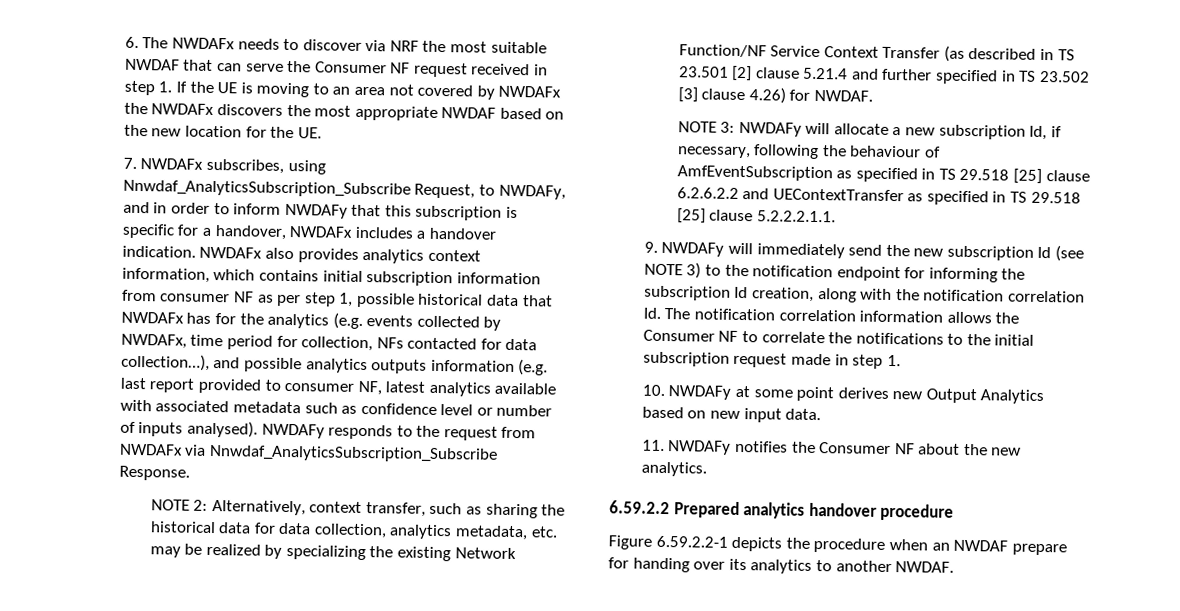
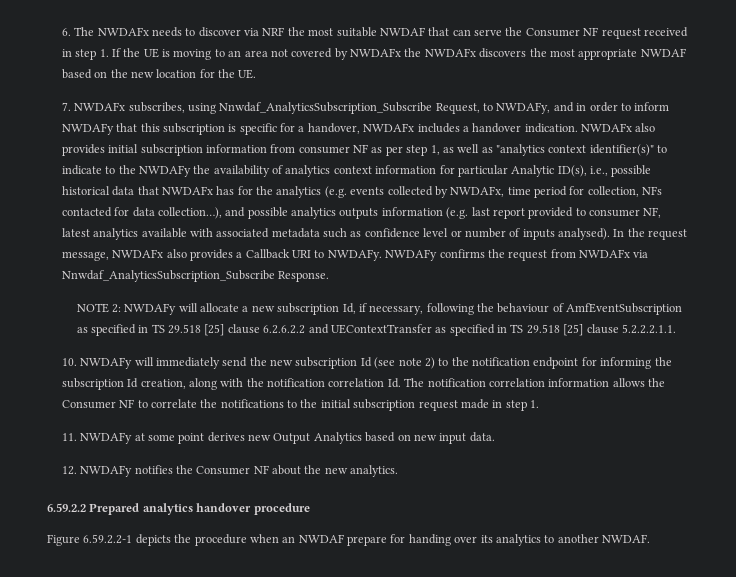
[362,248,481,264] [121,267,319,283] analytics context information, which contains -> (105, 150) none
(354, 299) none -> [442,144,668,156] [61,165,609,177] as well as "analytics context identifier(s)" to indicate to the NWDAFy the availability of analytics context information for particular Analytic ID(s), i.e.,
[261,423,413,440] NWDAFy responds to -> [613,228,688,240] [61,249,485,261] In the request message, NWDAFx also provides a Callback URI to NWDAFy. NWDAFy confirms
[211,499,566,519] [149,521,558,541] [149,543,516,562] [678,44,1075,62] [678,65,1090,85] [677,87,873,104] [677,121,736,133] Alternatively, context transfer, such as sharing the historical data for data collection, analytics metadata, etc. may be realized by specializing the existing Network Function/NF Service Context Transfer (as described in TS 23.501 [2] clause 5.21.4 and further specified in TS 23.502 [3] clause 4.26) for NWDAF. // NOTE 3: -> (121, 308) none
[643,241,658,253] 9. -> [61,358,77,366] 10.
[643,262,702,279] NOTE 3) -> [398,357,435,369] note 2)
[641,384,665,397] 10. -> [61,433,77,441] 11.
[641,439,665,451] 11. -> [61,466,77,475] 12.

